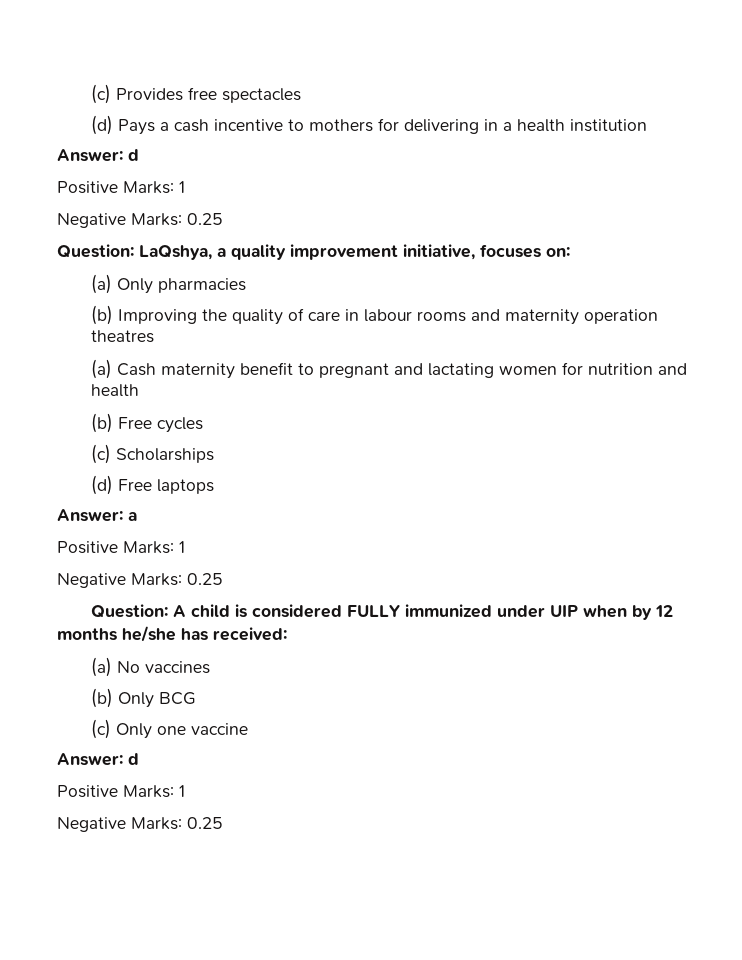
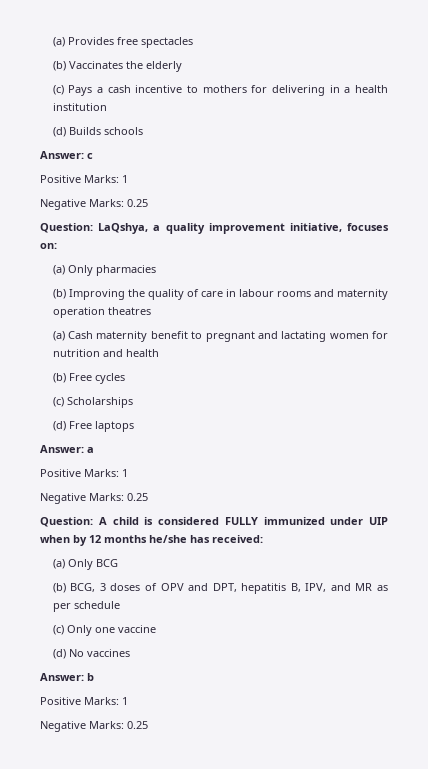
[91,84,112,104] (c) -> [52,37,65,47] (a)
[91,115,114,135] (d) -> [52,61,182,72] [52,85,64,95] (b) Vaccinates the elderly // (c)
[57,149,139,162] // Answer: d -> [52,127,143,137] [40,151,93,159] // (d) Builds schools // Answer: c
[117,661,211,674] [91,688,197,708] No vaccines // (b) Only BCG -> [67,559,118,570] [52,583,388,594] [52,601,120,612] Only BCG // (b) BCG, 3 doses of OPV and DPT, hepatitis B, IPV, and MR as per schedule
[57,753,139,766] // Answer: d -> [52,649,130,659] [40,673,94,681] // (d) No vaccines // Answer: b

